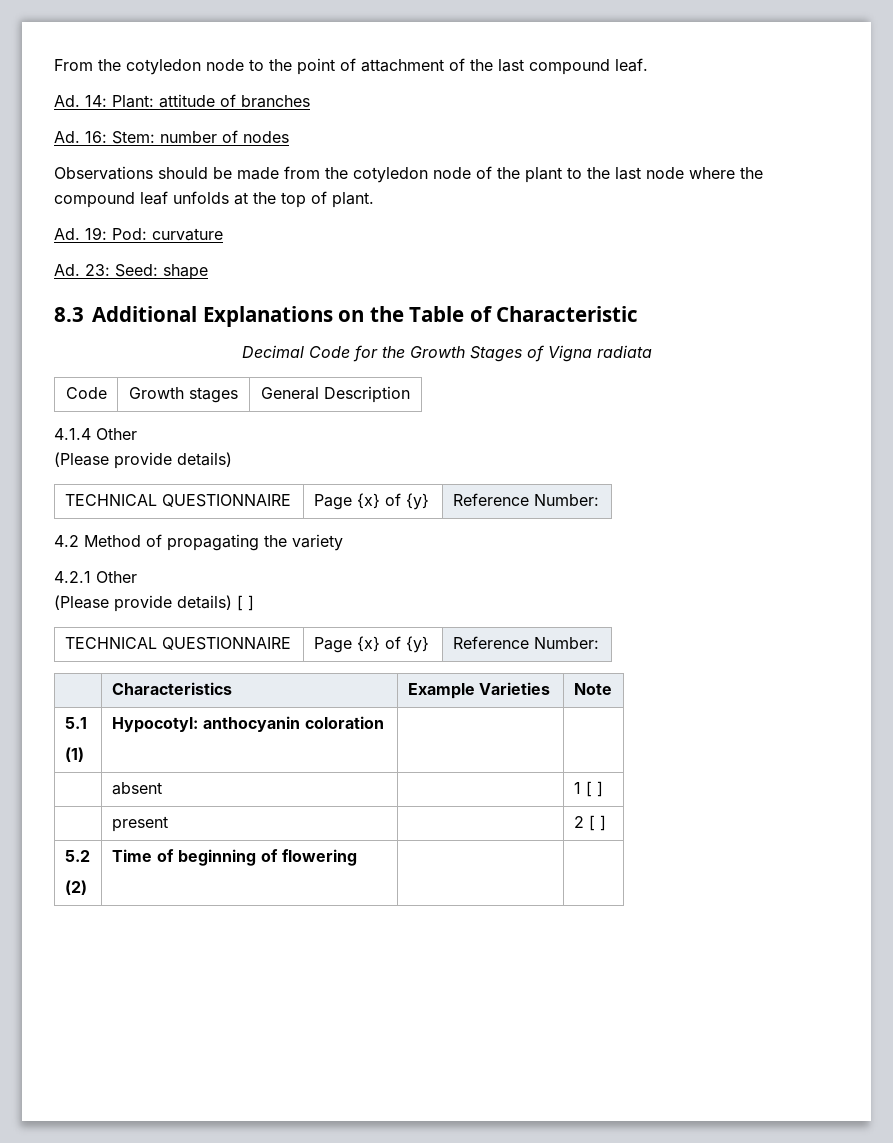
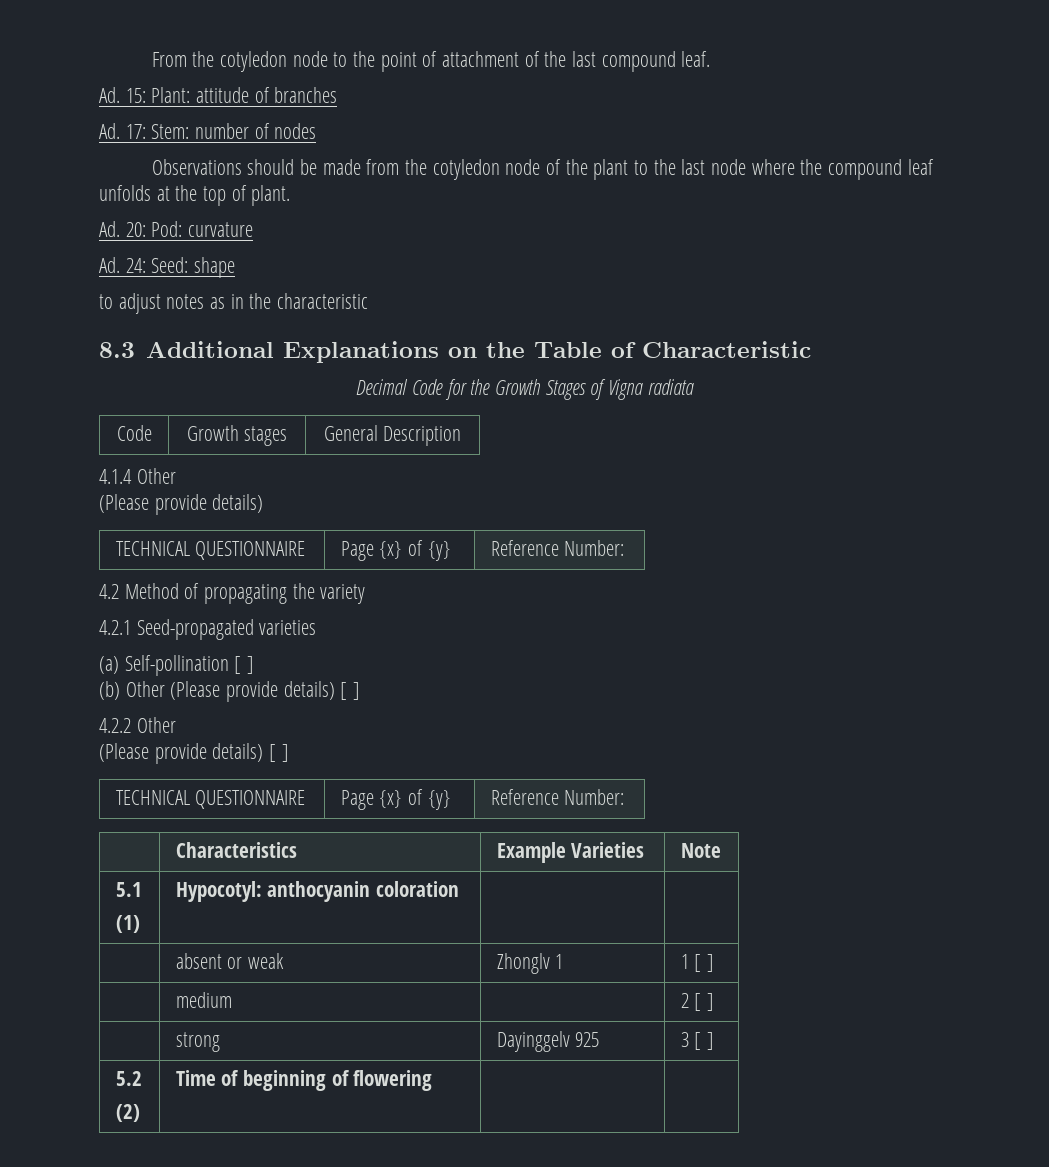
[85,95,107,107] 14: -> [125,88,146,103] 15:
[85,131,107,143] 16: -> [125,124,146,139] 17:
[85,227,107,240] 19: -> [125,222,146,237] 20:
[85,264,110,276] 23: -> [125,258,146,273] 24:
(208, 272) none -> [99,293,369,314] // to adjust notes as in the characteristic
(91, 577) none -> [136,619,317,640] [99,655,255,676] [99,681,361,702] [99,718,131,733] Seed-propagated varieties // (a) Self-pollination [ ] // (b) Other (Please provide details) [ ] // 4.2.2
(162, 788) | -> [227,953,285,969] [496,953,564,974] or weak | Zhonglv 1
[111,816,168,832] present -> [175,992,232,1008] medium
(606, 823) none -> [175,1032,220,1052] [496,1031,600,1052] [680,1032,715,1050] // | strong | Dayinggelv 925 | 3 [ ]

